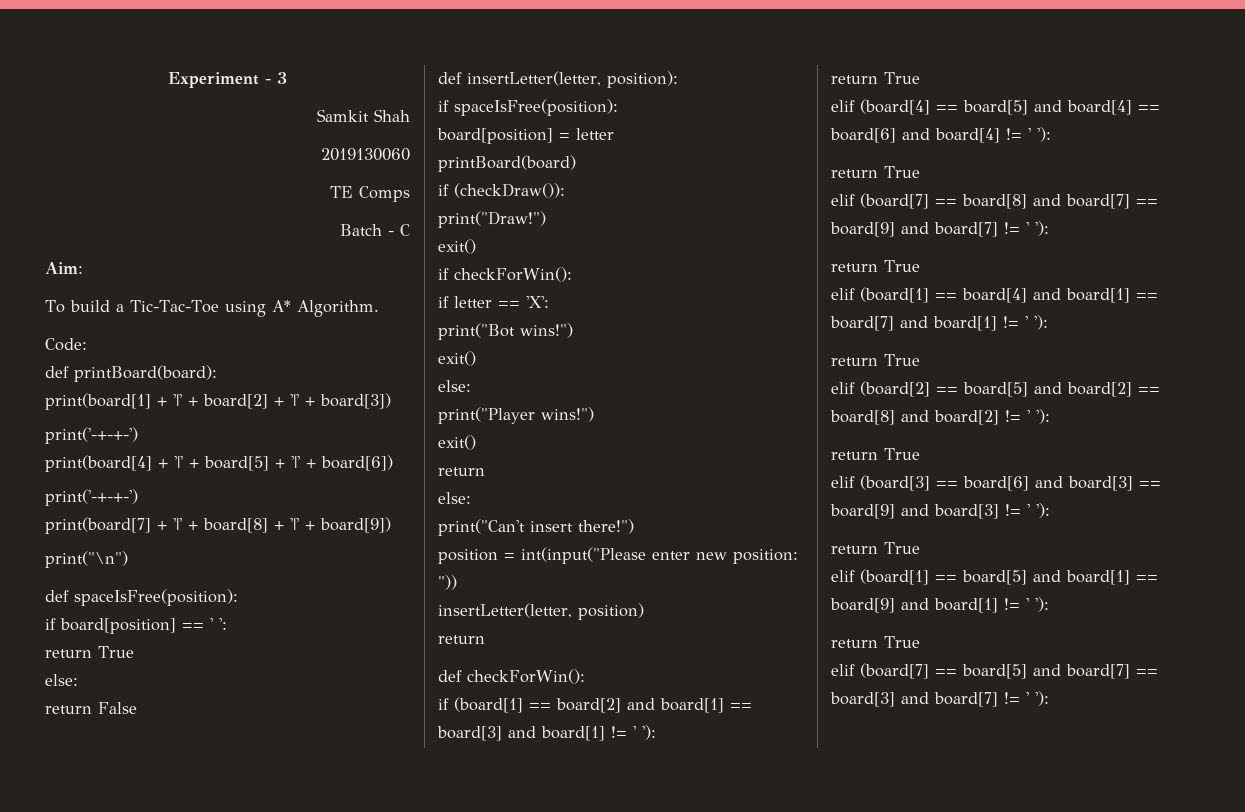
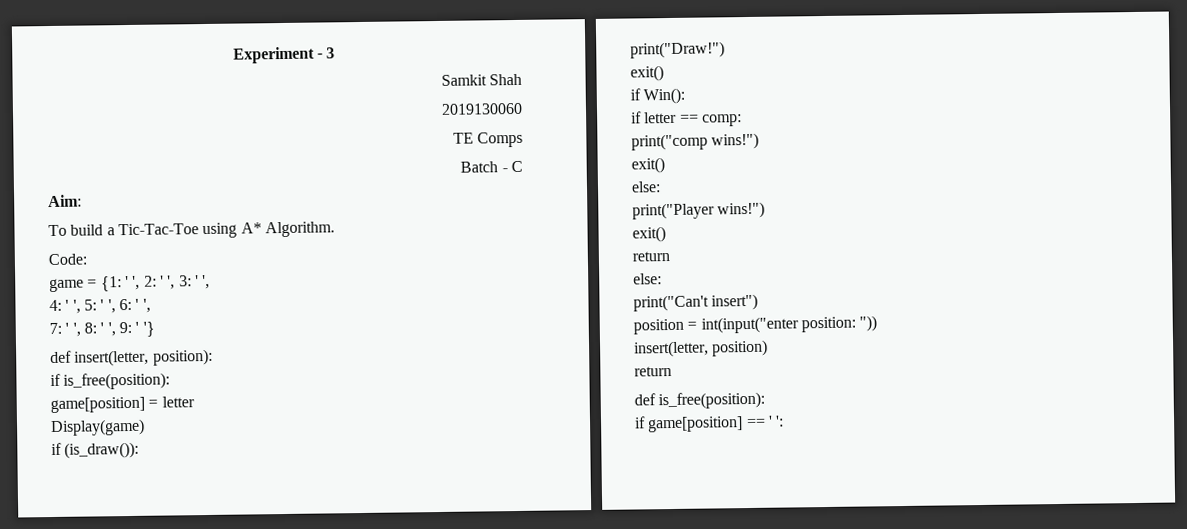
[45,365,217,382] [45,393,391,410] [45,427,138,444] [45,455,393,472] [45,489,138,506] [45,517,391,534] [45,551,128,568] [45,589,238,606] [45,618,227,634] [45,646,134,658] [45,674,78,686] [45,702,137,714] [438,71,601,86] def printBoard(board): // print(board[1] + '|' + board[2] + '|' + board[3]) // print('-+-+-') // print(board[4] + '|' + board[5] + '|' + board[6]) // print('-+-+-') // print(board[7] + '|' + board[8] + '|' + board[9]) // print("\n") // def spaceIsFree(position): // if board[position] == ' ': // return True // else: // return False // def insertLetter(letter, -> [49,274,211,293] [49,298,151,314] [49,321,155,337] [50,349,150,367] game = {1: ' ', 2: ' ', 3: ' ', // 4: ' ', 5: ' ', 6: ' ', // 7: ' ', 8: ' ', 9: ' '} // def insert(letter,
[454,99,618,116] [437,128,553,144] spaceIsFree(position): // board[position] -> [63,372,171,390] [50,396,145,414] is_free(position): // game[position]
[438,155,576,172] [438,183,565,198] printBoard(board) // if (checkDraw()): -> [50,418,145,437] [51,441,140,459] Display(game) // if (is_draw()):
[454,267,572,282] checkForWin(): -> [643,87,686,105] Win():
[526,296,549,308] [438,323,515,340] 'X': // print("Bot -> [701,114,742,127] [631,133,708,151] comp: // print("comp
[530,519,634,534] insert there!") -> [711,293,759,311] insert")
[521,547,727,564] int(input("Please enter new -> [700,316,799,334] int(input("enter
[438,603,572,618] insertLetter(letter, -> [633,340,709,358] insert(letter,
[467,669,585,684] [438,697,752,713] [437,725,656,741] [831,72,920,84] [831,99,1160,115] [830,127,1051,143] [831,166,920,178] [831,193,1158,209] [830,221,1049,237] [831,260,920,272] [831,287,1158,303] [830,315,1048,331] [831,354,920,366] [831,381,1160,397] [830,409,1050,425] [831,448,920,460] [831,475,1161,491] [830,503,1050,519] [831,542,920,554] [831,569,1158,585] [830,597,1049,613] [831,636,920,648] [831,663,1158,679] [830,691,1049,707] checkForWin(): // if (board[1] == board[2] and board[1] == board[3] and board[1] != ' '): // return True // elif (board[4] == board[5] and board[4] == board[6] and board[4] != ' '): // return True // elif (board[7] == board[8] and board[7] == board[9] and board[7] != ' '): // return True // elif (board[1] == board[4] and board[1] == board[7] and board[1] != ' '): // return True // elif (board[2] == board[5] and board[2] == board[8] and board[2] != ' '): // return True // elif (board[3] == board[6] and board[3] == board[9] and board[3] != ' '): // return True // elif (board[1] == board[5] and board[1] == board[9] and board[1] != ' '): // return True // elif (board[7] == board[5] and board[7] == board[3] and board[7] != ' '): -> [658,391,766,410] [634,415,785,433] is_free(position): // if game[position] == ' ':

